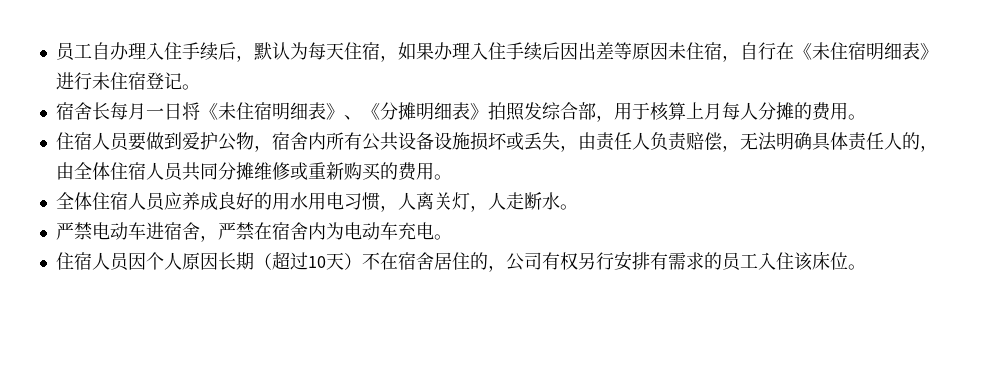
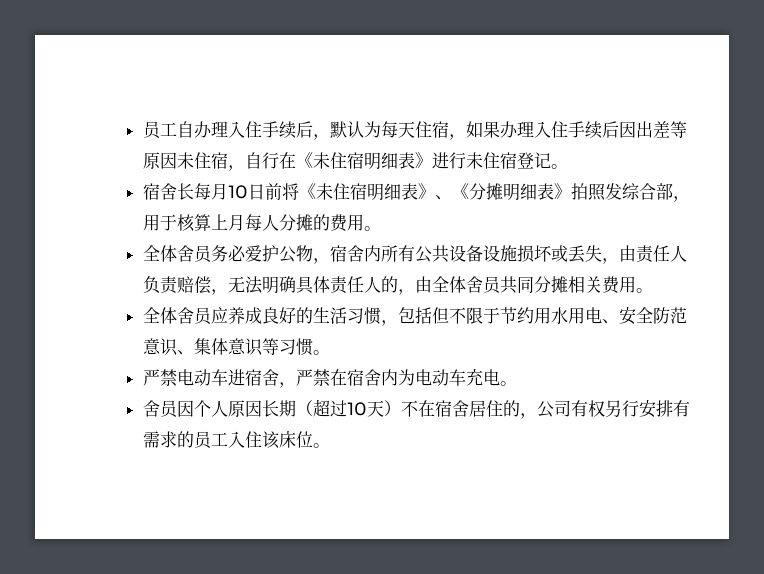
[145,103,182,120] 一日 -> [227,183,282,200] 10日前
[55,132,182,151] 住宿人员要做到 -> [142,245,246,263] 全体舍员务必
[109,162,164,180] 住宿人 -> [465,276,483,293] 舍
[253,162,452,181] [55,192,146,210] 维修或重新购买的费用。 // 全体住宿人 -> [567,276,653,294] [142,307,194,324] 相关费用。 // 全体舍
[271,192,560,212] 用水用电习惯，人离关灯，人走断水 -> [312,307,687,326] [142,338,313,356] 生活习惯，包括但不限于节约用水用电、安全防范意识、集体意识等习惯
[55,252,110,270] 住宿人 -> [142,400,160,417] 舍

